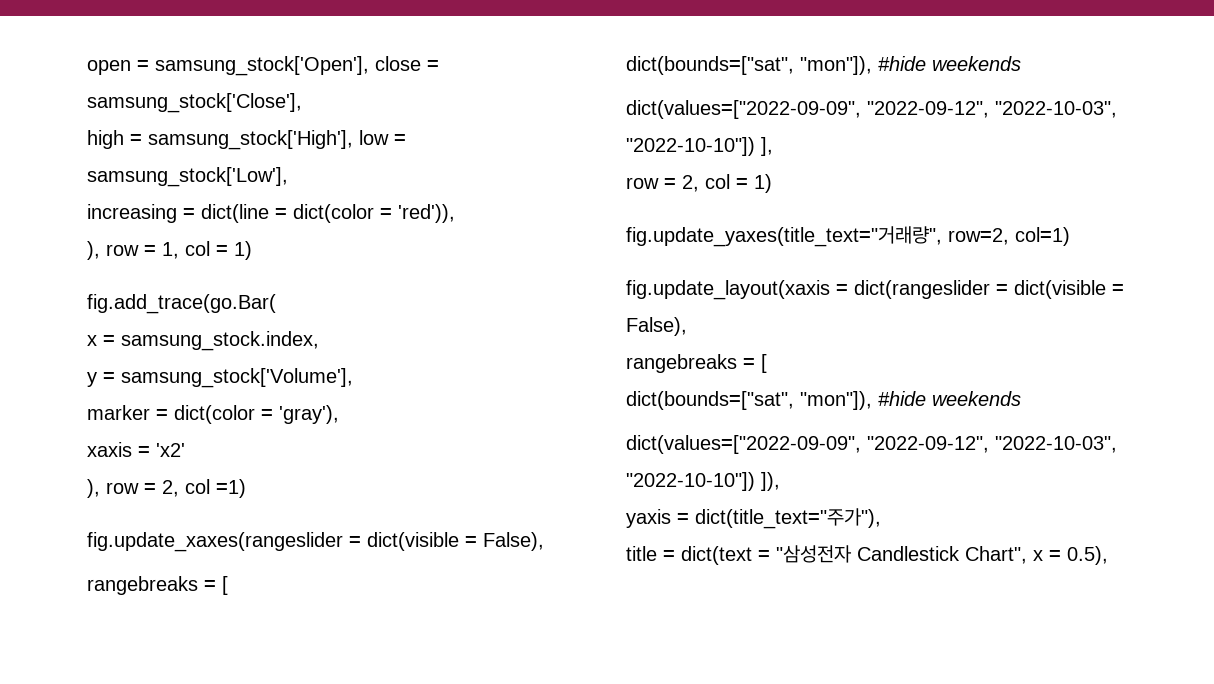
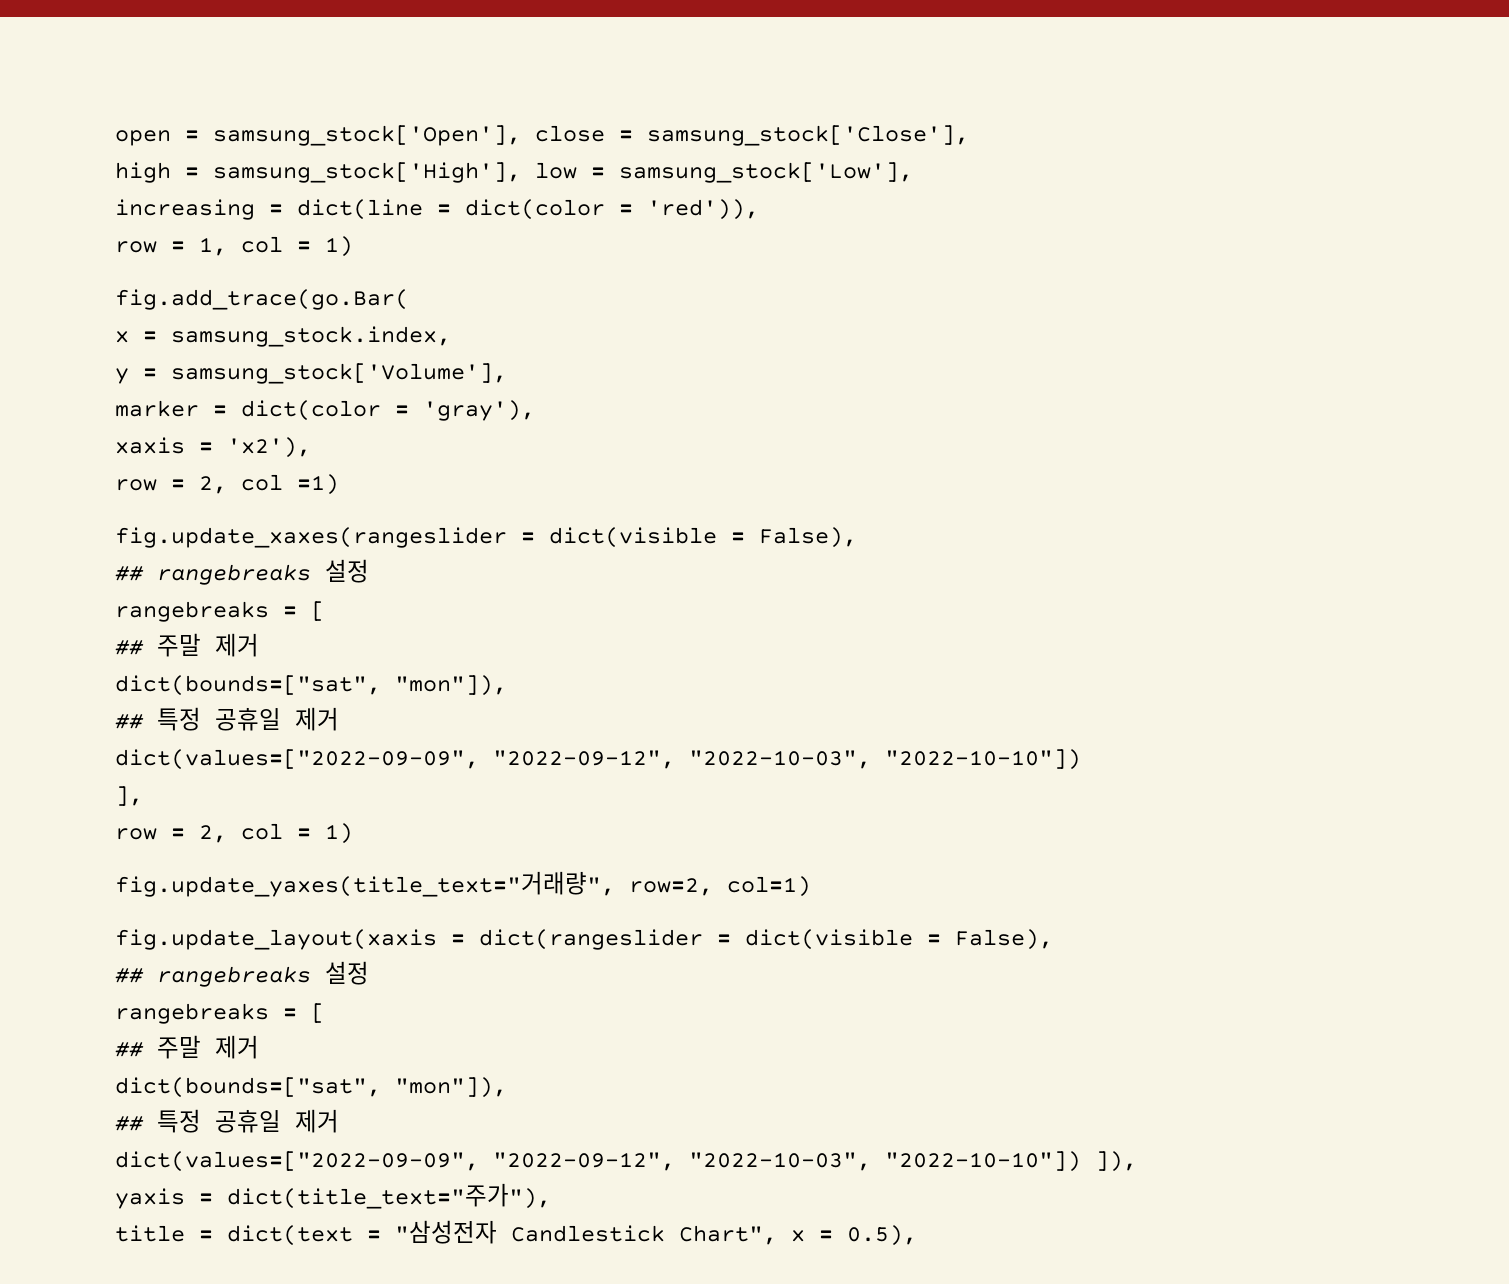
[87,241,100,260] ), -> (759, 209) none
[156,443,185,457] [87,479,100,498] 'x2' // ), -> [227,437,311,458] 'x2'), //
[87,576,228,595] [626,56,1021,75] [626,100,1117,119] [626,137,755,156] // rangebreaks = [ // dict(bounds=["sat", "mon"]), #hide weekends // dict(values=["2022-09-09", "2022-09-12", "2022-10-03", "2022-10-10"]) -> [115,559,369,585] [115,601,325,622] [115,633,259,657] [115,675,507,696] [115,707,339,731] [115,749,1081,770] // ## rangebreaks 설정 // rangebreaks = [ // ## 주말 제거 // dict(bounds=["sat", "mon"]), // ## 특정 공휴일 제거 // dict(values=["2022-09-09", "2022-09-12", "2022-10-03", "2022-10-10"]) //
[626,354,767,373] [626,391,1021,410] // rangebreaks = [ // dict(bounds=["sat", "mon"]), #hide weekends -> [115,961,369,987] [115,1003,325,1024] [115,1035,259,1059] [115,1077,507,1098] [115,1109,339,1133] // ## rangebreaks 설정 // rangebreaks = [ // ## 주말 제거 // dict(bounds=["sat", "mon"]), // ## 특정 공휴일 제거

